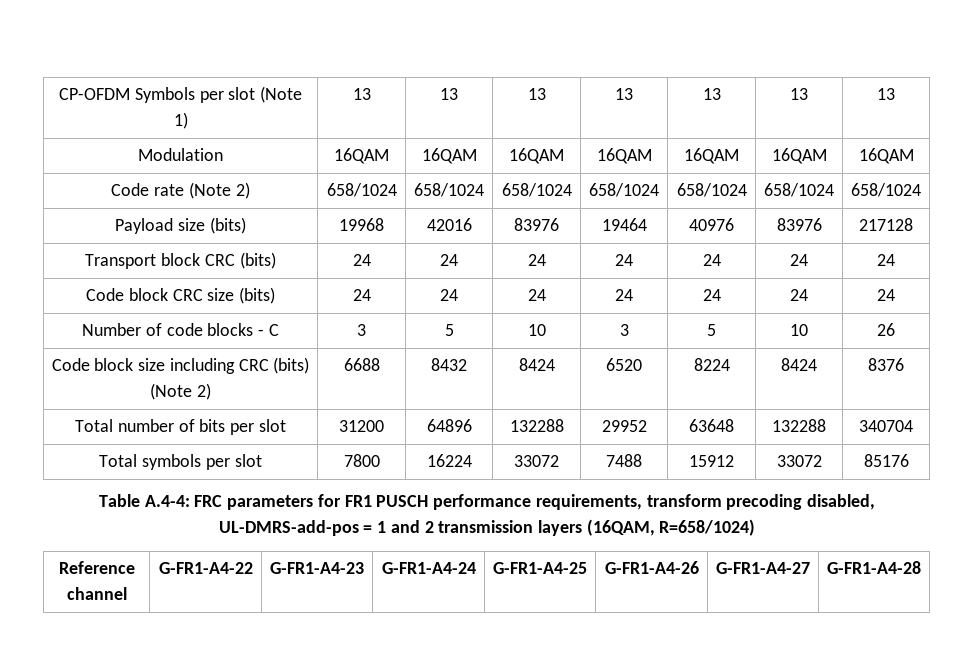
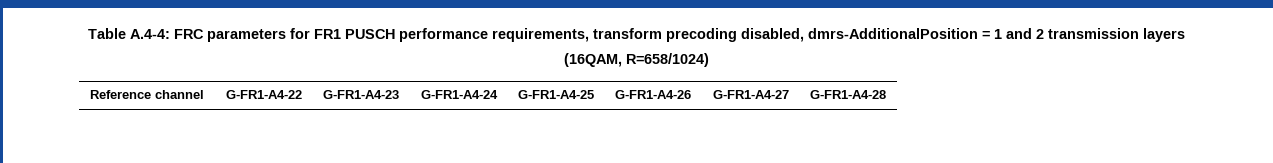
[59,86,302,103] [173,112,188,129] [352,88,371,100] [440,88,458,100] [527,88,546,100] [615,88,633,100] [702,88,721,100] [790,88,808,100] [877,88,895,100] [138,148,223,161] [334,148,389,164] [421,148,477,164] [509,148,564,164] [596,148,652,164] [684,148,739,164] [771,148,827,164] [858,148,914,164] [111,182,250,199] [326,183,397,197] [414,183,484,197] [501,183,572,197] [589,183,659,197] [676,183,747,197] [764,183,834,197] [851,183,921,197] [115,217,246,234] [339,218,384,231] [426,218,472,231] [514,218,559,231] [601,218,647,231] [689,218,734,231] [776,218,822,231] [859,218,913,231] [85,252,276,269] [352,254,371,266] [440,254,458,266] [527,254,546,266] [615,254,633,266] [702,254,721,266] [790,254,808,266] [877,254,895,266] [86,287,275,304] [352,289,371,301] [440,289,458,301] [527,289,546,301] [615,289,633,301] [702,289,721,301] [790,289,808,301] [877,289,895,301] [82,323,279,336] [357,324,366,336] [444,324,454,336] [527,324,546,336] [619,324,629,336] [707,324,716,336] [790,324,808,336] [877,323,895,336] [51,357,310,374] [150,383,211,400] [343,358,380,371] [431,358,467,371] [518,358,555,371] [606,358,642,371] [693,358,730,371] [781,358,817,371] [868,358,904,371] [75,419,286,435] [339,420,384,432] [426,419,472,432] [509,419,564,432] [601,420,647,432] [689,419,734,432] [772,419,826,432] [859,420,913,432] [99,454,262,470] [343,454,380,467] [426,454,472,467] [514,455,559,467] [606,454,642,467] [689,455,734,467] [776,455,822,467] [863,454,909,467] CP-OFDM Symbols per slot (Note 1) | 13 | 13 | 13 | 13 | 13 | 13 | 13 // Modulation | 16QAM | 16QAM | 16QAM | 16QAM | 16QAM | 16QAM | 16QAM // Code rate (Note 2) | 658/1024 | 658/1024 | 658/1024 | 658/1024 | 658/1024 | 658/1024 | 658/1024 // Payload size (bits) | 19968 | 42016 | 83976 | 19464 | 40976 | 83976 | 217128 // Transport block CRC (bits) | 24 | 24 | 24 | 24 | 24 | 24 | 24 // Code block CRC size (bits) | 24 | 24 | 24 | 24 | 24 | 24 | 24 // Number of code blocks - C | 3 | 5 | 10 | 3 | 5 | 10 | 26 // Code block size including CRC (bits) (Note 2) | 6688 | 8432 | 8424 | 6520 | 8224 | 8424 | 8376 // Total number of bits per slot | 31200 | 64896 | 132288 | 29952 | 63648 | 132288 | 340704 // Total symbols per slot | 7800 | 16224 | 33072 | 7488 | 15912 | 33072 | 85176 // -> (88, 33) none
[218,520,359,536] UL-DMRS-add-pos -> [808,28,978,39] dmrs-AdditionalPosition

